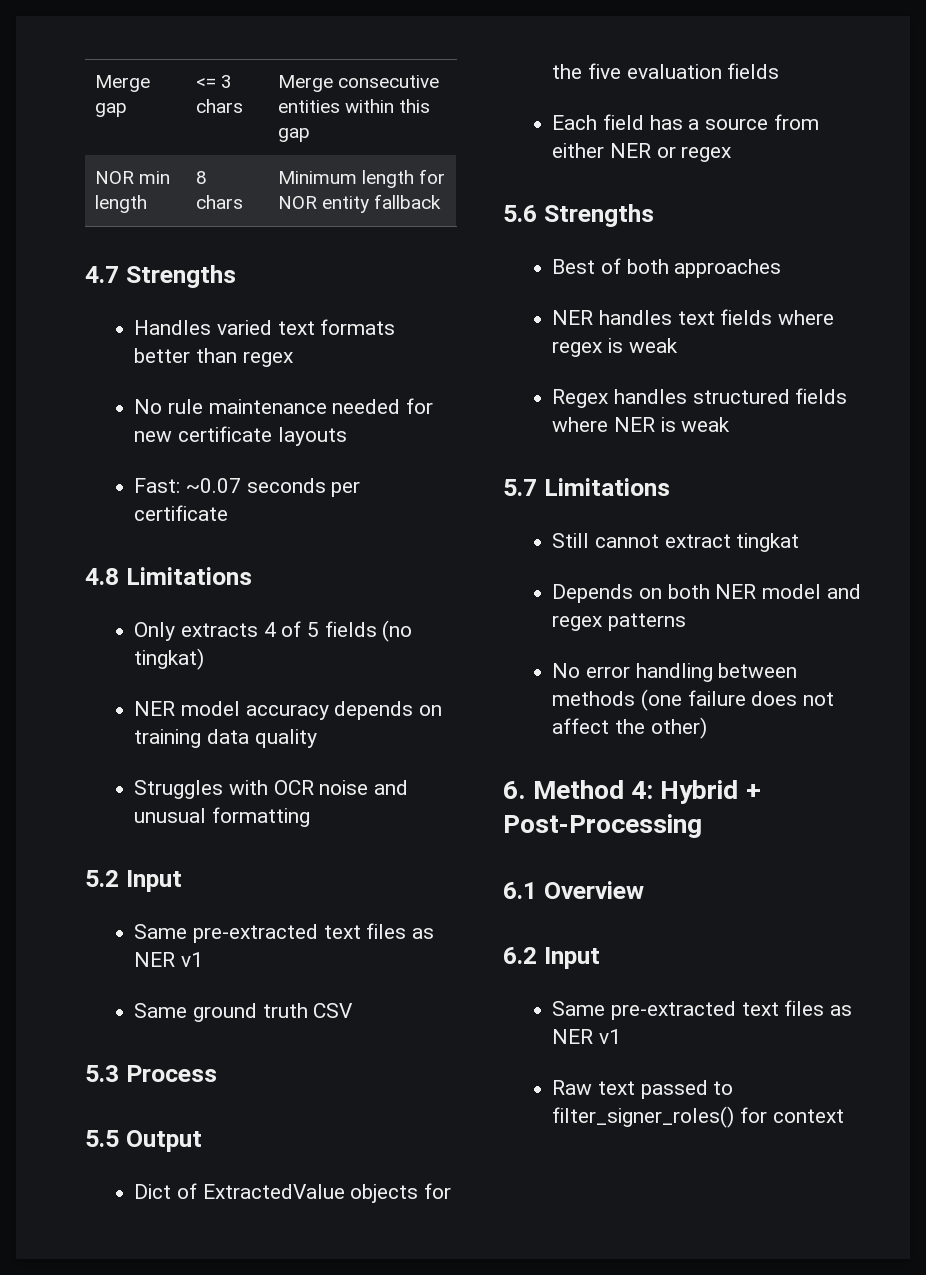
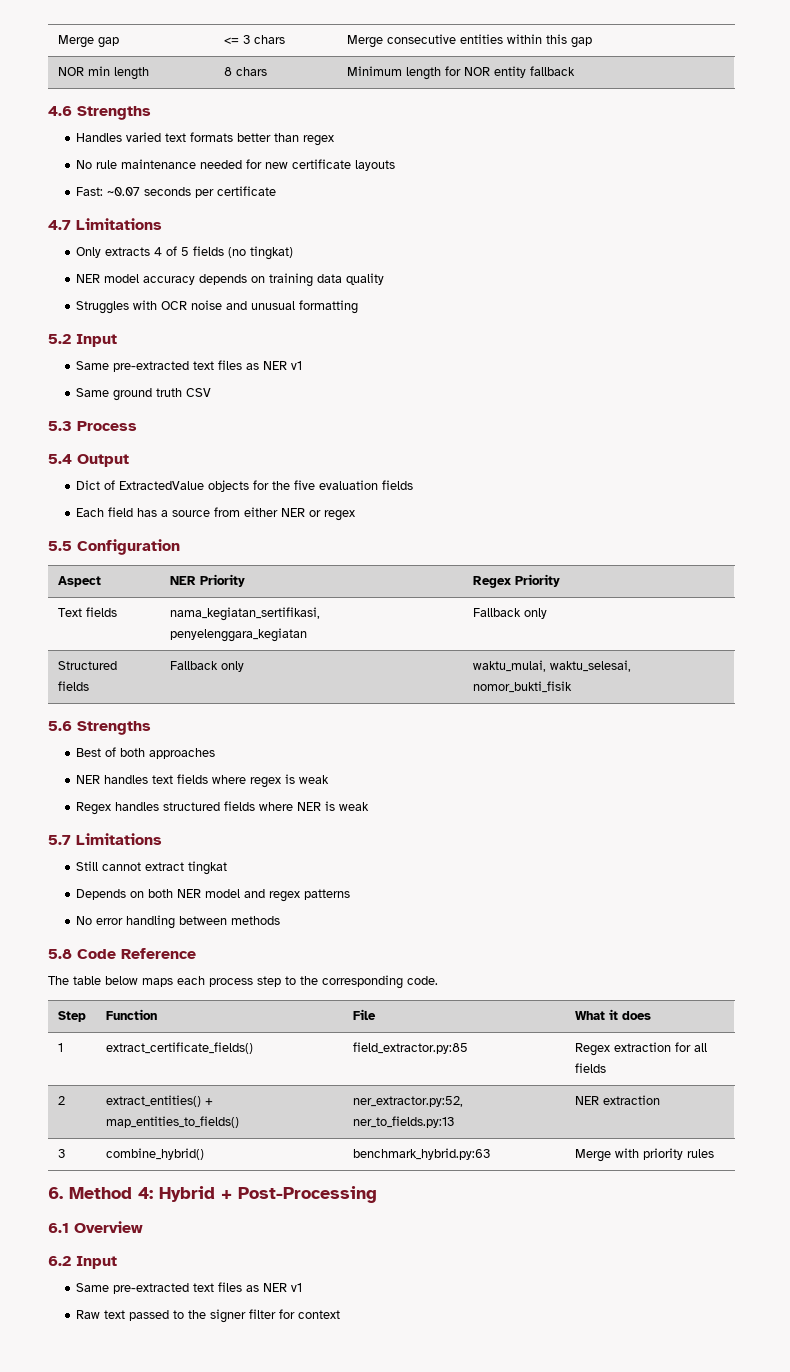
[85,266,119,283] 4.7 -> [48,106,72,116] 4.6
[85,568,119,585] 4.8 -> [48,220,71,230] 4.7
[85,1130,119,1147] 5.5 -> [48,454,72,464] 5.4
(732, 154) none -> [48,539,180,555] [57,576,101,587] [169,574,245,587] [472,574,560,588] [57,607,117,617] [169,607,320,621] [169,628,307,642] [472,608,547,619] [57,661,117,670] [57,681,89,691] [169,661,244,672] [472,660,631,672] [472,681,572,693] // 5.5 Configuration // Aspect | NER Priority | Regex Priority // Text fields | nama_kegiatan_sertifikasi, penyelenggara_kegiatan | Fallback only // Structured fields | Fallback only | waktu_mulai, waktu_selesai, nomor_bukti_fisik
[641,689,835,711] [552,717,707,739] (one failure does not affect the other) -> [48,948,196,959] [48,975,438,989] [57,1011,86,1022] [105,1009,157,1020] [352,1009,376,1020] [574,1009,651,1020] [57,1043,63,1052] [105,1042,253,1054] [352,1042,468,1054] [574,1042,707,1056] [574,1063,606,1073] [57,1096,65,1105] [105,1095,213,1107] [105,1116,239,1128] [352,1096,463,1107] [352,1116,454,1128] [574,1095,660,1105] [57,1149,65,1158] [105,1148,204,1160] [352,1148,490,1160] [574,1148,714,1162] // 5.8 Code Reference // The table below maps each process step to the corresponding code. // Step | Function | File | What it does // 1 | extract_certificate_fields() | field_extractor.py:85 | Regex extraction for all fields // 2 | extract_entities() + map_entities_to_fields() | ner_extractor.py:52, ner_to_fields.py:13 | NER extraction // 3 | combine_hybrid() | benchmark_hybrid.py:63 | Merge with priority rules
[552,1106,735,1128] filter_signer_roles() -> [188,1309,277,1323] the signer filter

